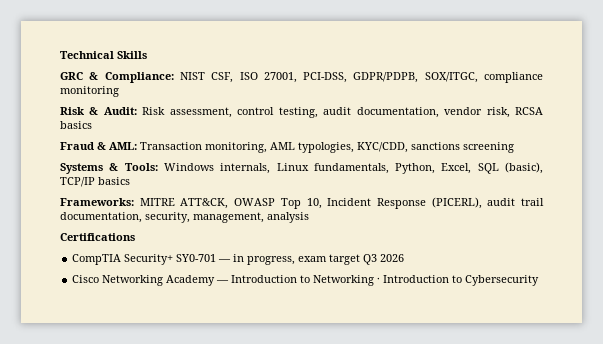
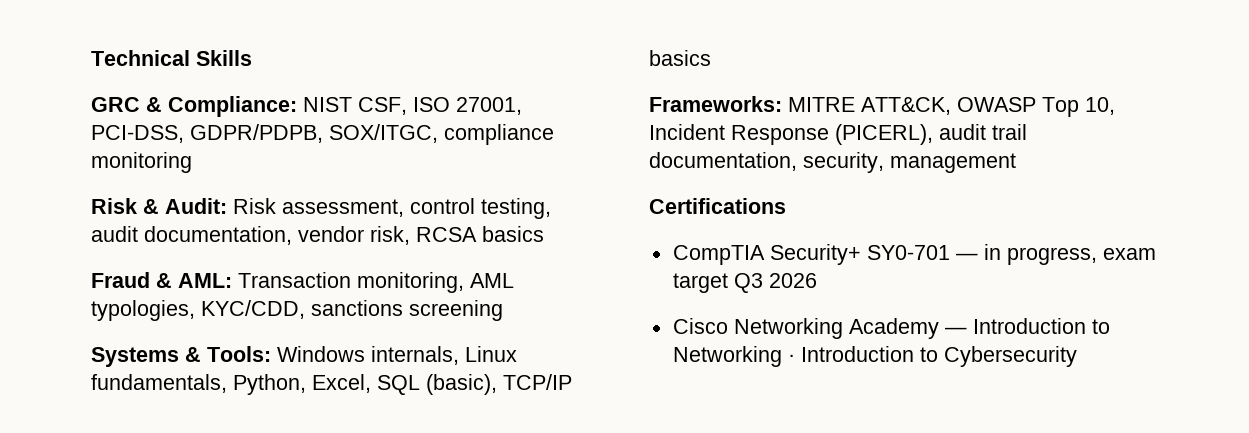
[193,212,309,223] management, analysis -> [890,153,1016,173] management

